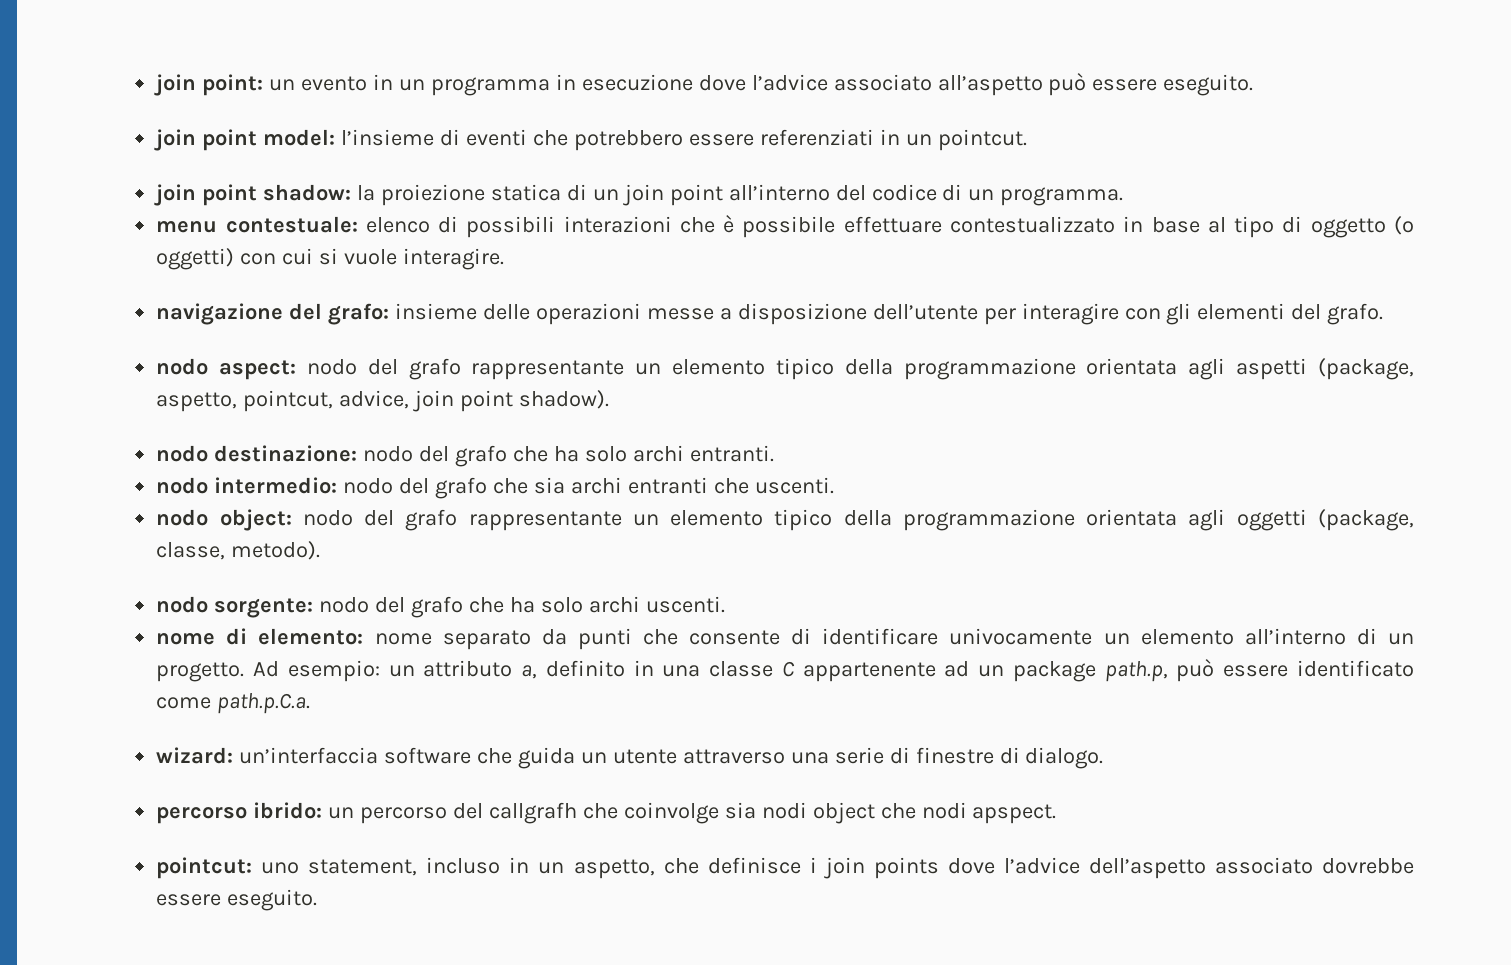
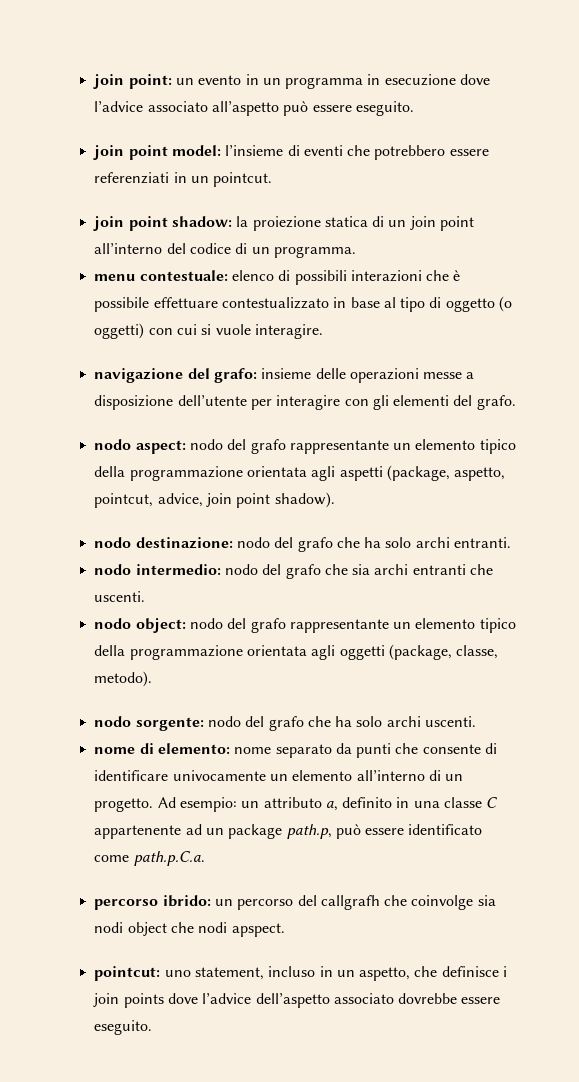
[156,747,1104,769] // wizard: un’interfaccia software che guida un utente attraverso una serie di finestre di dialogo. -> (205, 858) none

